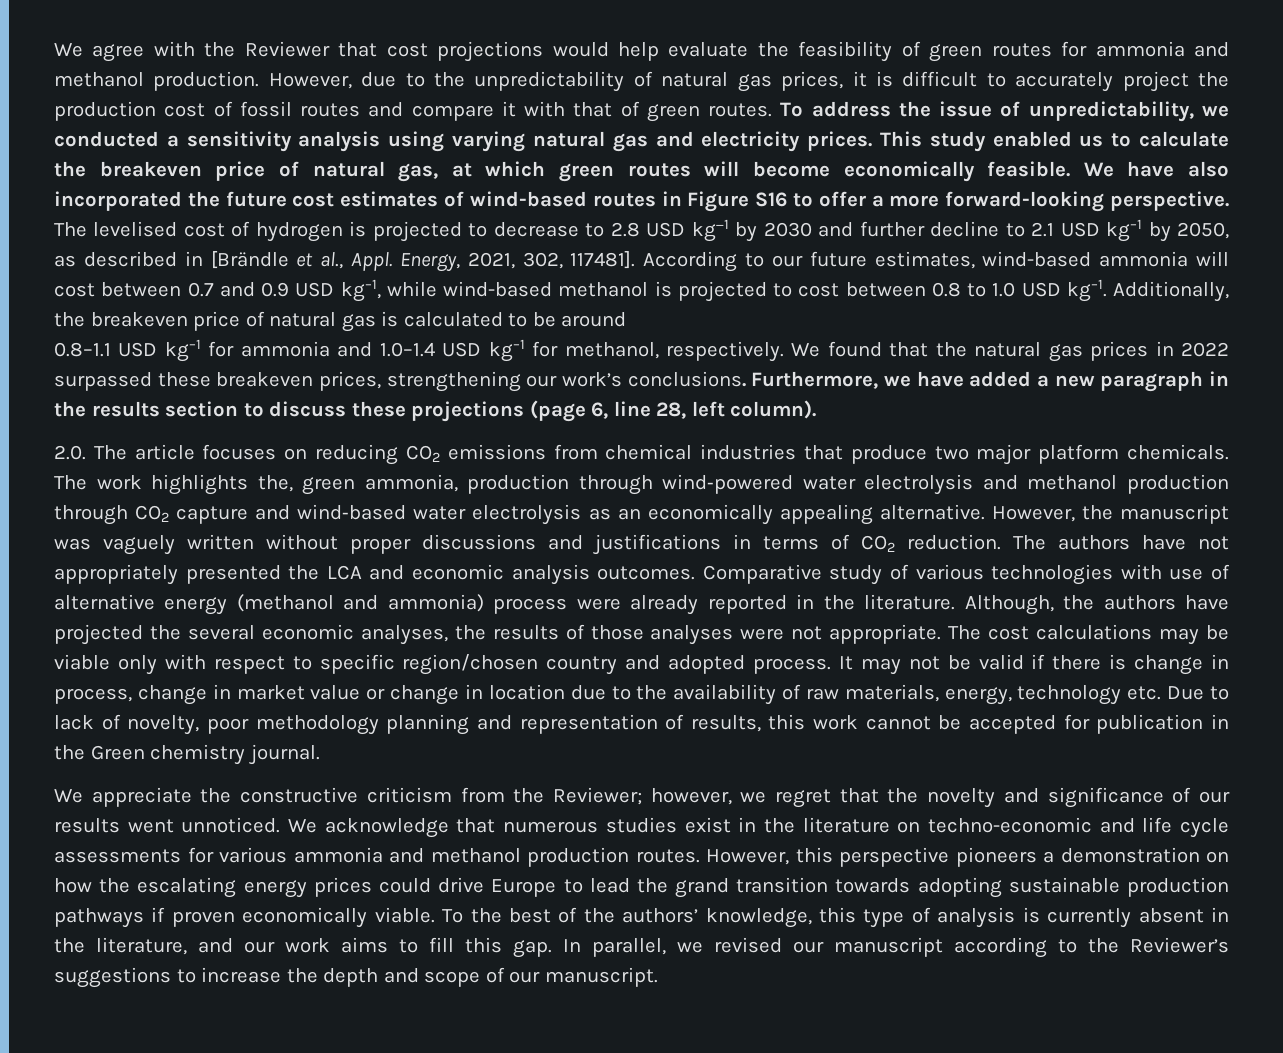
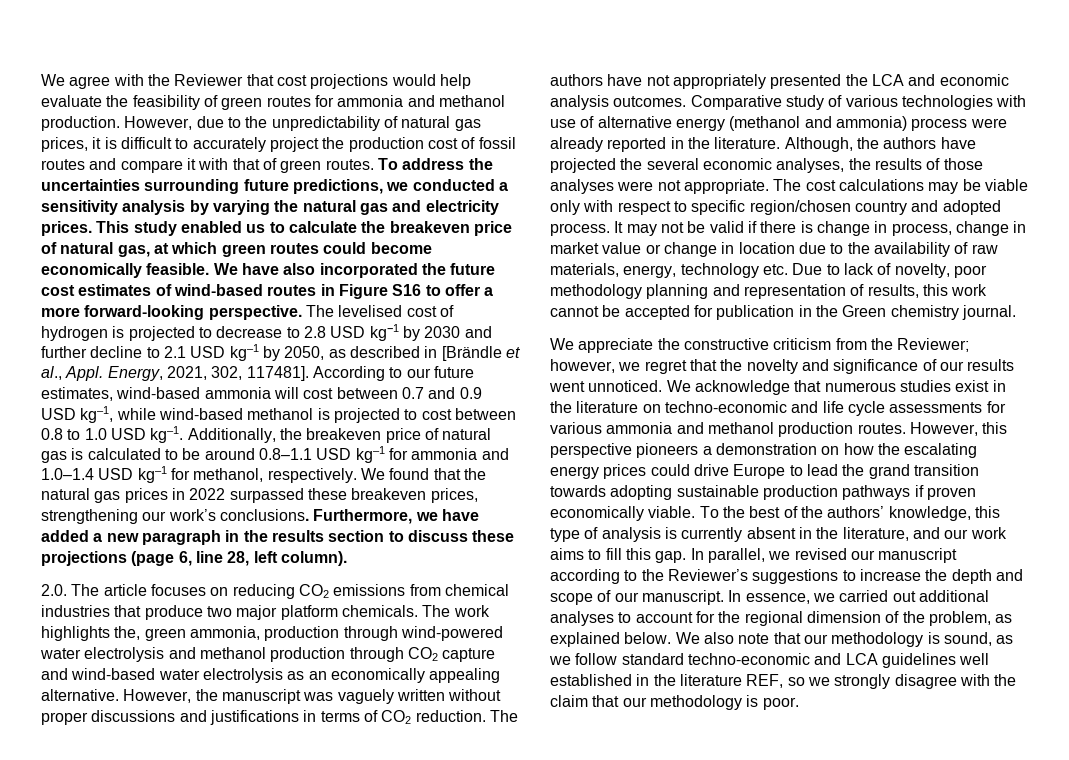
[939,101,1194,122] issue of unpredictability, -> [41,179,383,194] uncertainties surrounding future predictions,
[388,131,526,152] using varying -> [189,200,299,215] by varying the
[704,161,740,176] will -> [323,242,367,254] could
(627, 319) // -> (255, 454) none
(658, 977) none -> [728,590,989,604] [550,611,1013,626] [550,632,1014,647] [549,653,990,668] [550,674,1017,689] [550,695,799,710] In essence, we carried out additional analyses to account for the regional dimension of the problem, as explained below. We also note that our methodology is sound, as we follow standard techno-economic and LCA guidelines well established in the literature REF, so we strongly disagree with the claim that our methodology is poor.

